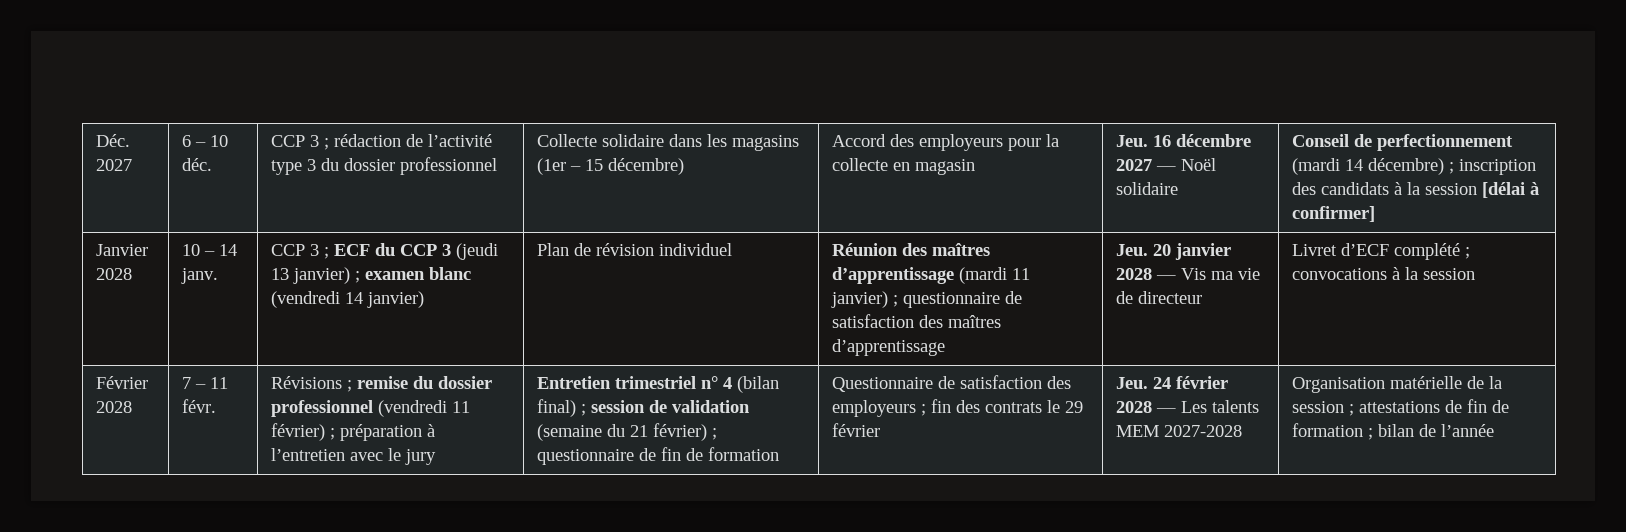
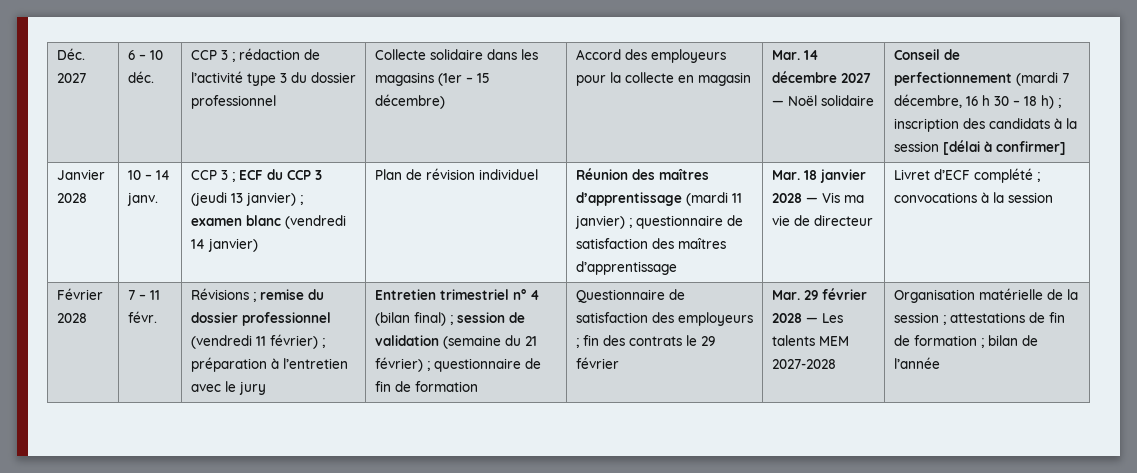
[1115,135,1171,147] Jeu. 16 -> [771,50,819,60] Mar. 14
[1344,158,1444,175] 14 décembre) -> [1061,73,1069,83] [893,94,1054,109] 7 décembre, 16 h 30 – 18 h)
[1115,244,1171,256] Jeu. 20 -> [771,170,817,180] Mar. 18
[1115,377,1171,389] Jeu. 24 -> [771,290,818,300] Mar. 29

